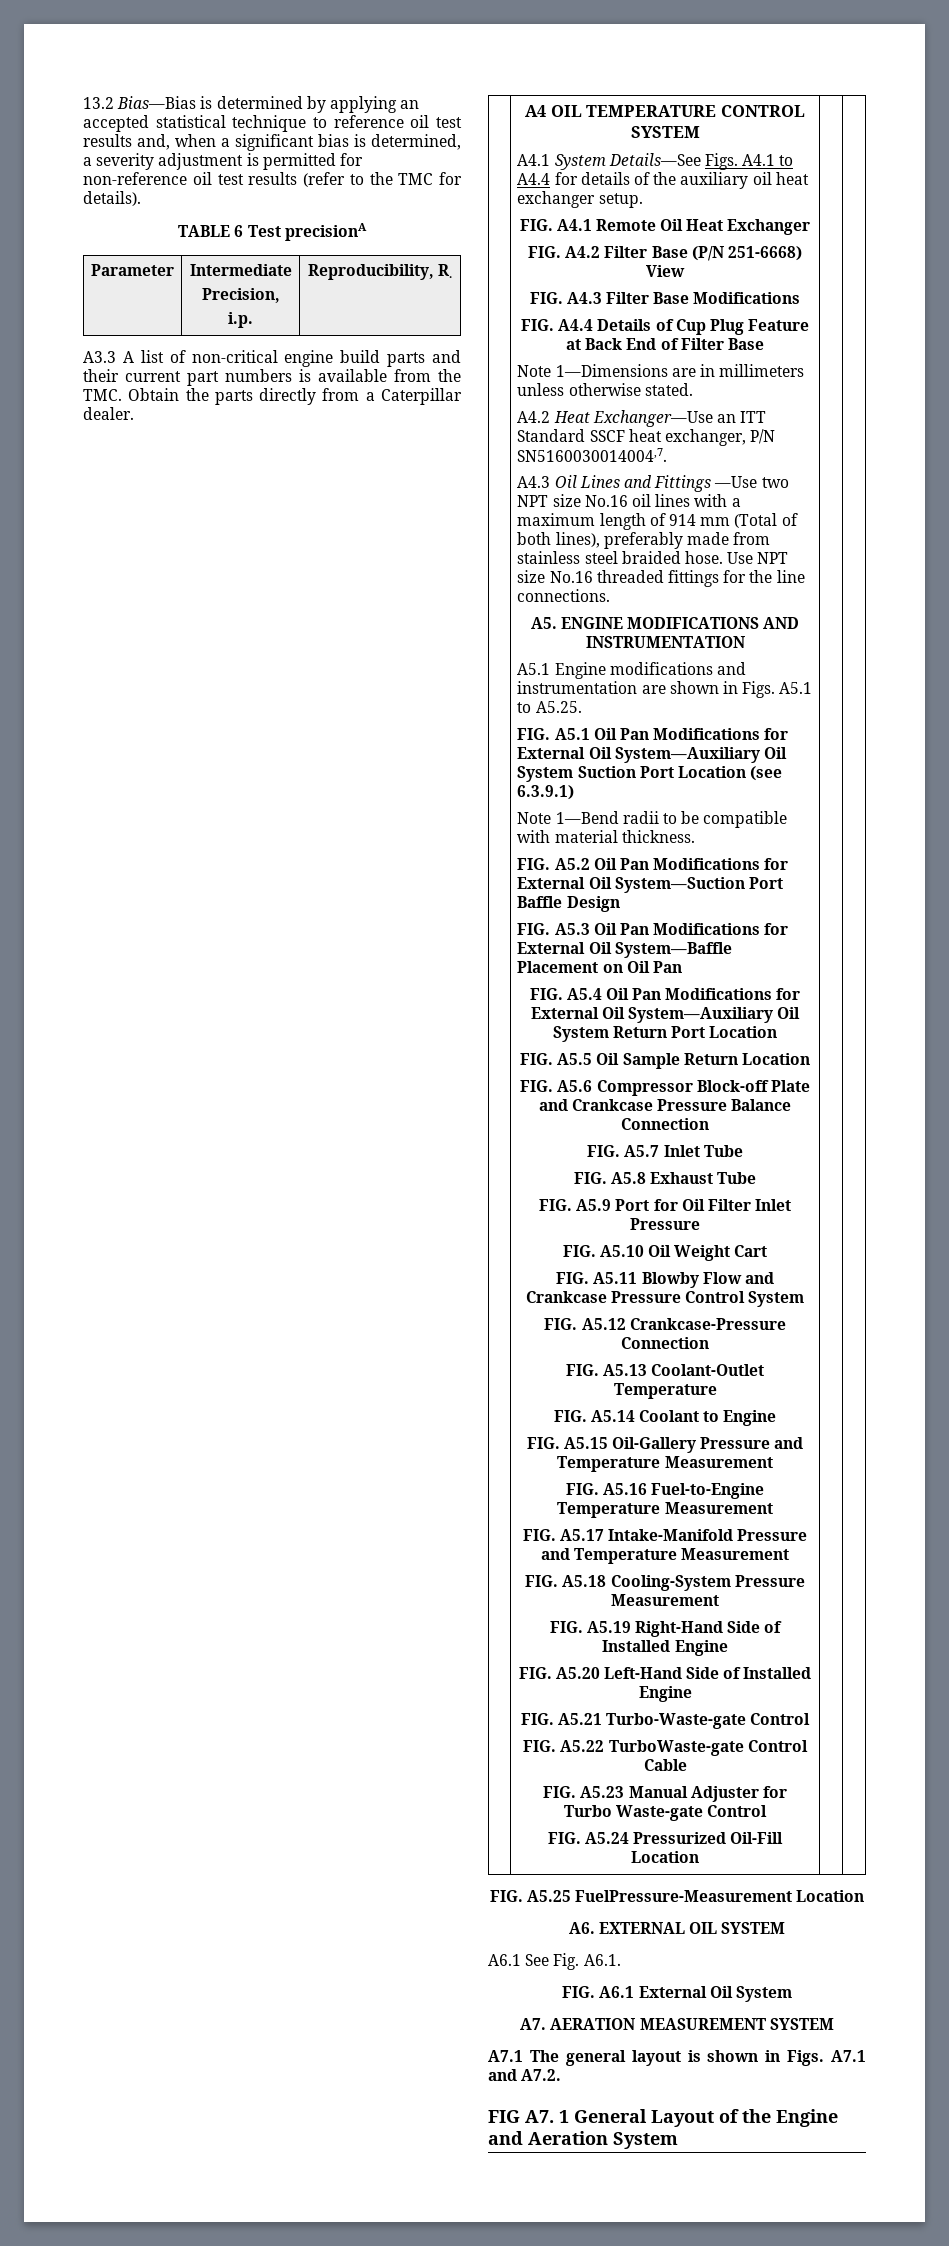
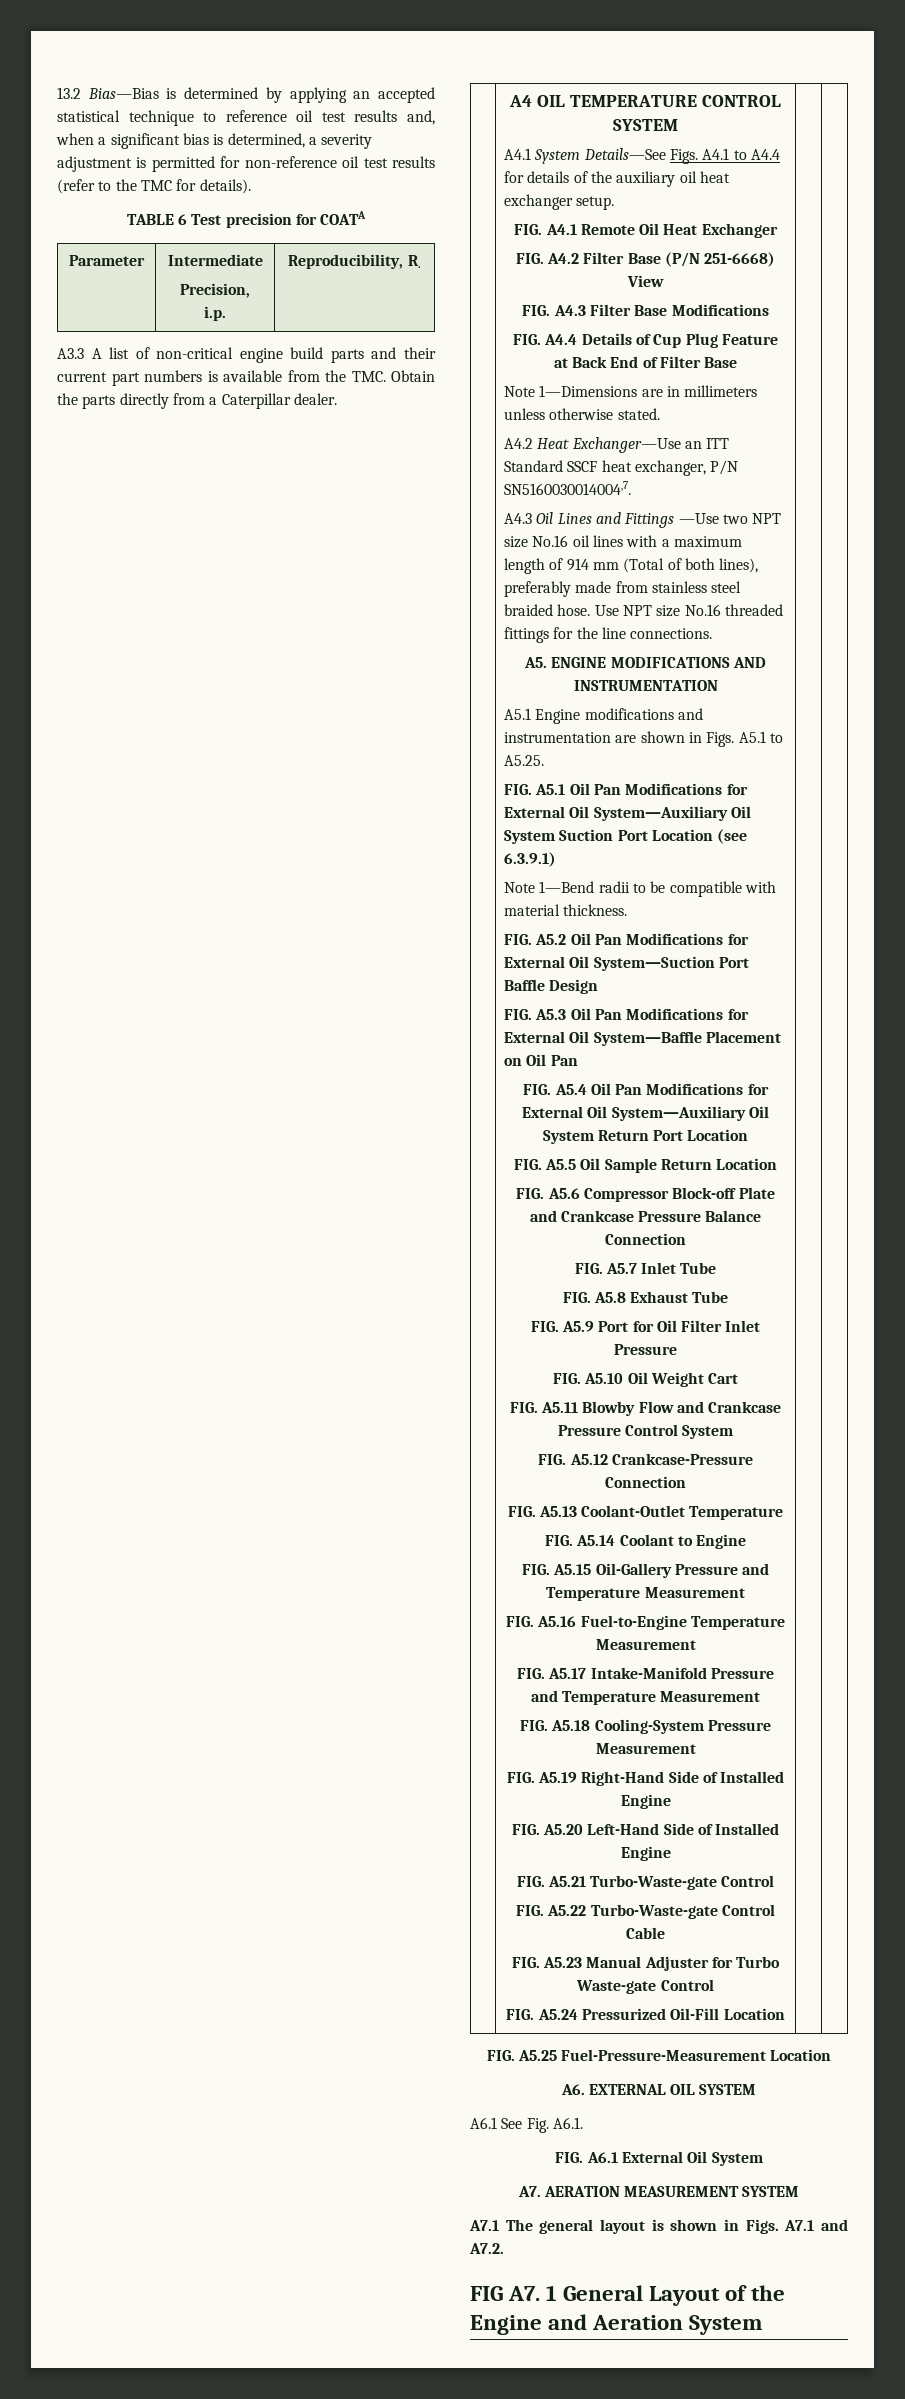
[284,223,367,241] precisionA -> [225,211,367,228] precision for COATA
[608,1740,744,1756] TurboWaste-gate -> [590,1904,718,1919] Turbo-Waste-gate
[575,1890,793,1902] FuelPressure-Measurement -> [561,2049,767,2061] Fuel-Pressure-Measurement

